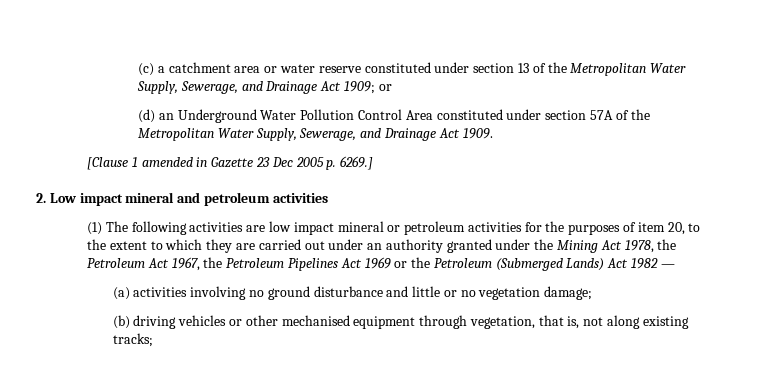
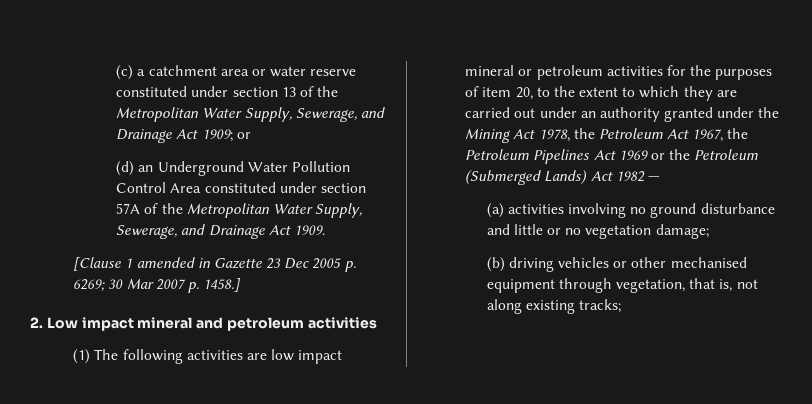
[340,156,374,170] 6269.] -> [73,278,242,293] 6269; 30 Mar 2007 p. 1458.]

